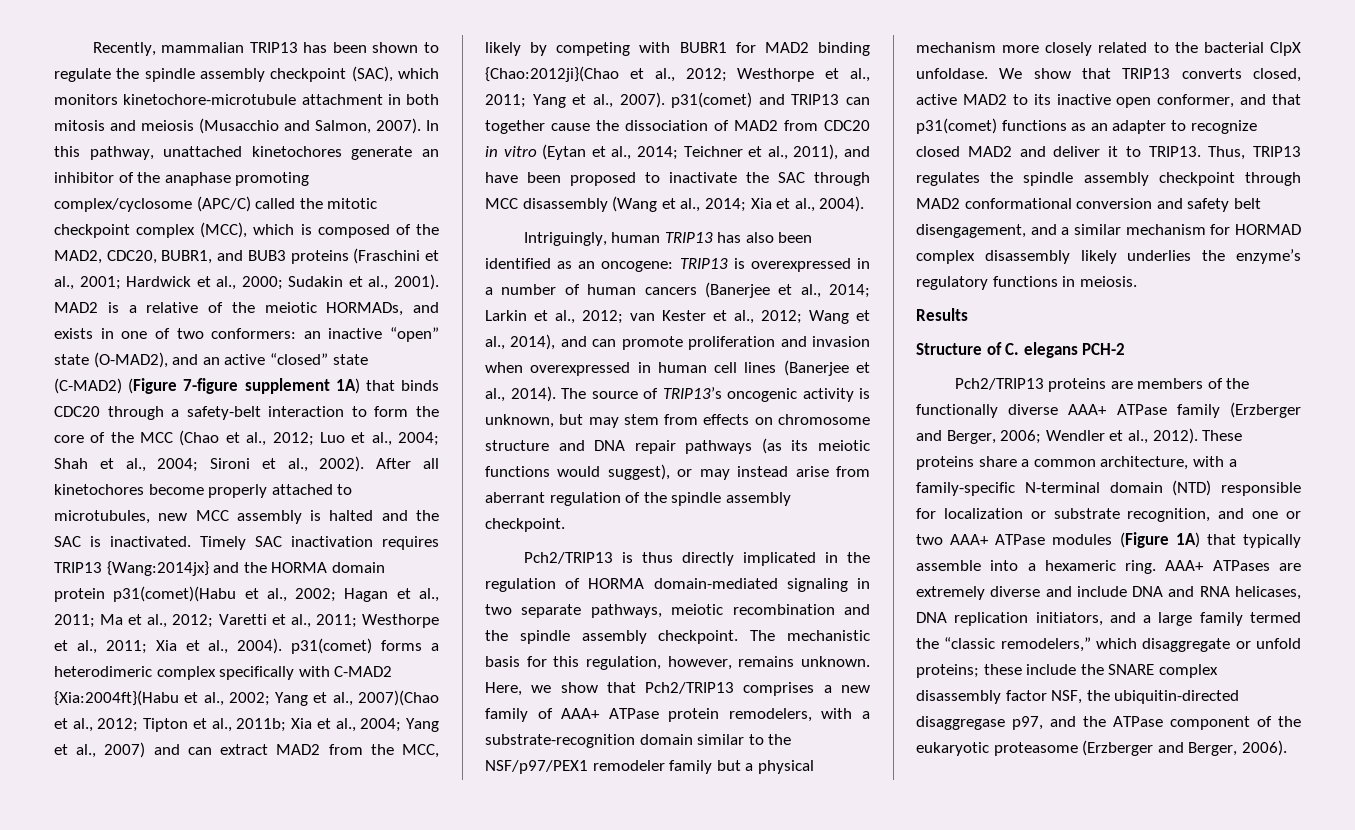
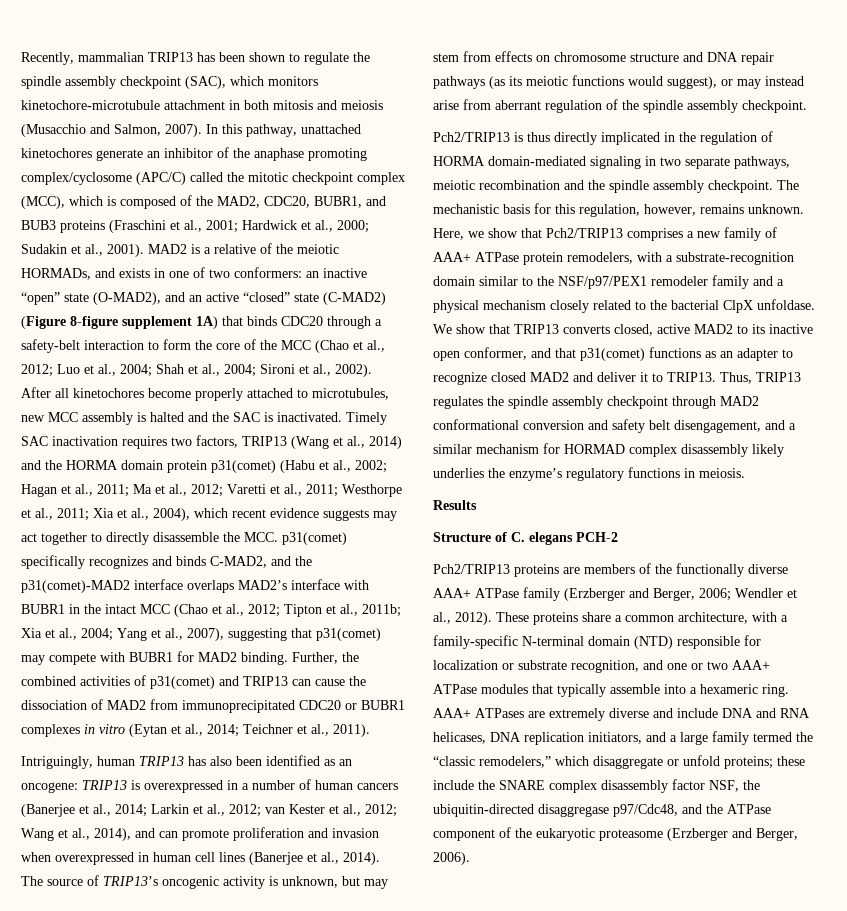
[183,378,239,394] 7-figure -> [70,316,118,329] 8-figure
[54,561,209,576] TRIP13 {Wang:2014jx} -> [171,435,402,449] two factors, TRIP13 (Wang et al., 2014)
[113,586,237,602] p31(comet)(Habu -> [211,460,315,473] p31(comet) (Habu
[237,638,439,654] [54,666,393,680] [54,690,439,706] 2004). p31(comet) forms a heterodimeric complex specifically with C-MAD2 {Xia:2004ft}(Habu et al., 2002; Yang et al., 2007)(Chao -> [153,508,397,521] [21,532,347,545] [21,555,312,569] [21,579,369,593] [21,604,208,617] 2004), which recent evidence suggests may act together to directly disassemble the MCC. p31(comet) specifically recognizes and binds C-MAD2, and the p31(comet)-MAD2 interface overlaps MAD2’s interface with BUBR1 in the intact MCC (Chao
[104,742,440,758] [485,42,870,56] [485,66,870,82] [485,92,665,108] 2007) and can extract MAD2 from the MCC, likely by competing with BUBR1 for MAD2 binding {Chao:2012ji}(Chao et al., 2012; Westhorpe et al., 2011; Yang et al., 2007). -> [187,628,381,641] [21,651,359,665] [21,675,146,686] 2007), suggesting that p31(comet) may compete with BUBR1 for MAD2 binding. Further, the combined activities of
[485,120,545,134] together -> (311, 682) none
[824,120,870,131] CDC20 -> [182,700,405,713] [21,724,80,737] immunoprecipitated CDC20 or BUBR1 complexes
[793,144,870,160] [485,172,870,186] [485,196,865,212] 2011), and have been proposed to inactivate the SAC through MCC disassembly (Wang et al., 2014; Xia et al., 2004). -> [333,724,370,737] 2011).
[716,760,741,771] but -> [753,276,773,286] and
[1002,45,1040,53] more -> (546, 305) none
[1119,532,1200,548] (Figure 1A) -> (528, 689) none
[1012,716,1043,730] p97, -> [613,804,678,817] p97/Cdc48,

